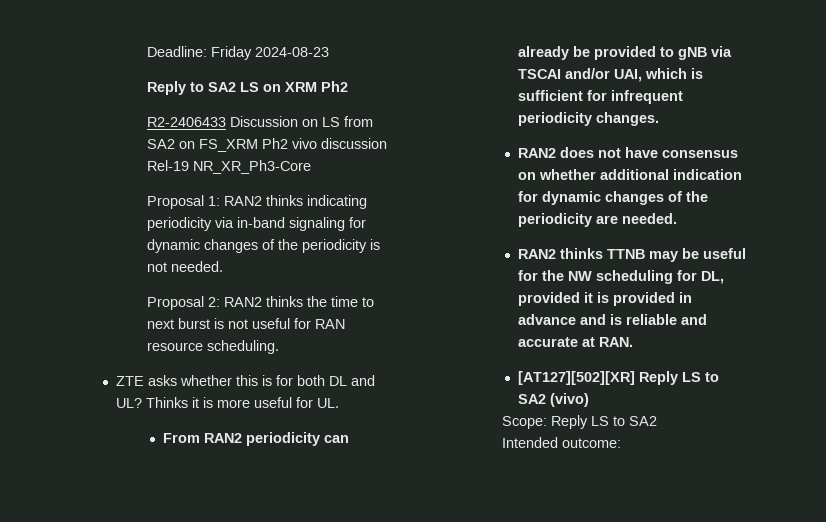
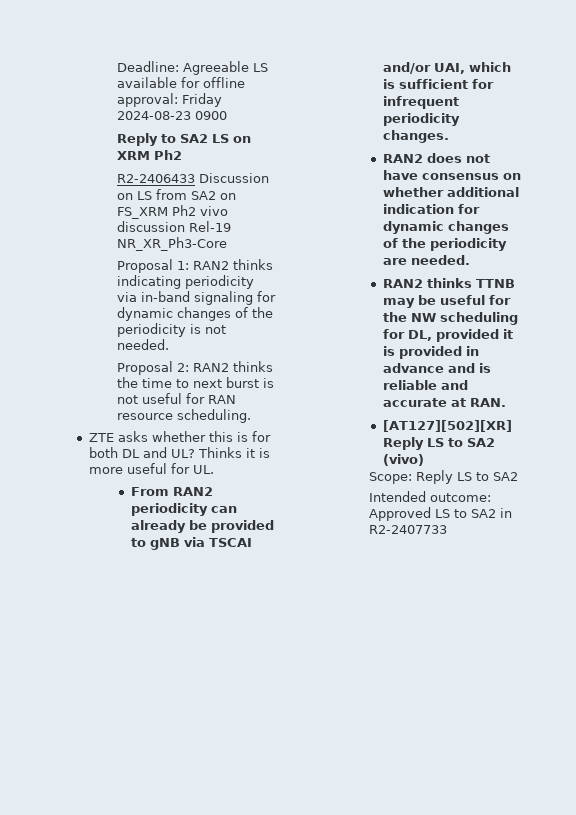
(208, 51) none -> [182,61,268,75] [116,77,245,88] [116,93,178,107] Agreeable LS available for offline approval:
(330, 52) none -> [194,111,227,120] 0900
(622, 443) none -> [368,507,512,521] [368,525,447,534] Approved LS to SA2 in R2-2407733

